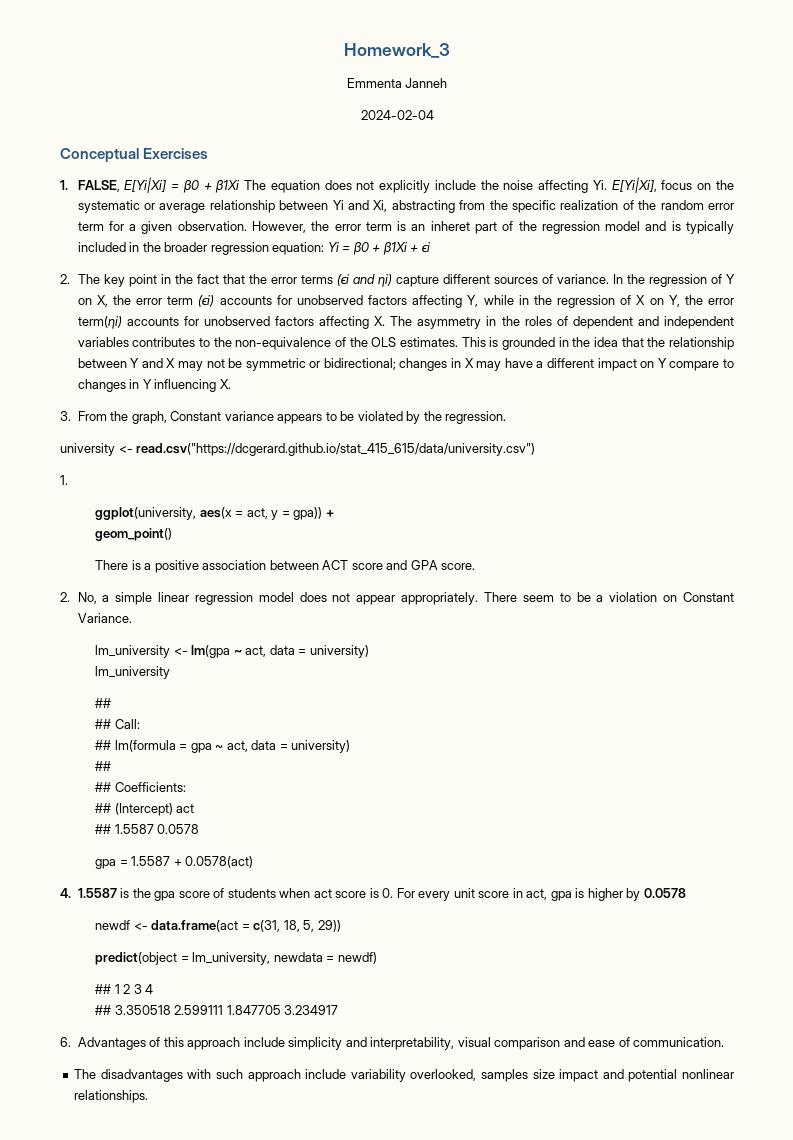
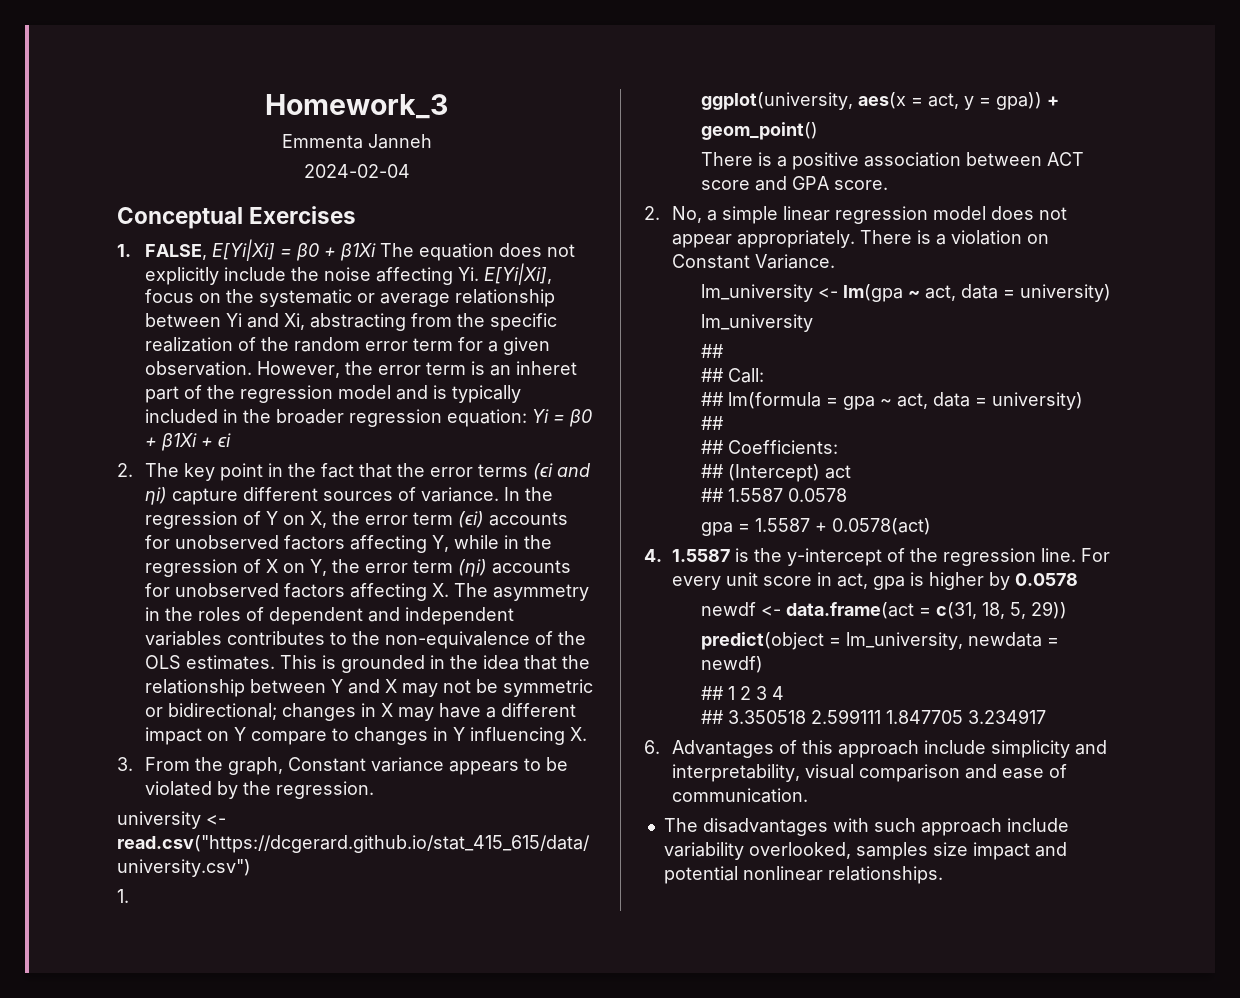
[77,316,122,329] term(ηi) -> [413,559,488,577] term (ηi)
[522,592,591,602] seem to be -> [917,230,932,244] is
[154,888,394,901] gpa score of students when act score is 0. -> [787,548,1077,566] y-intercept of the regression line.

